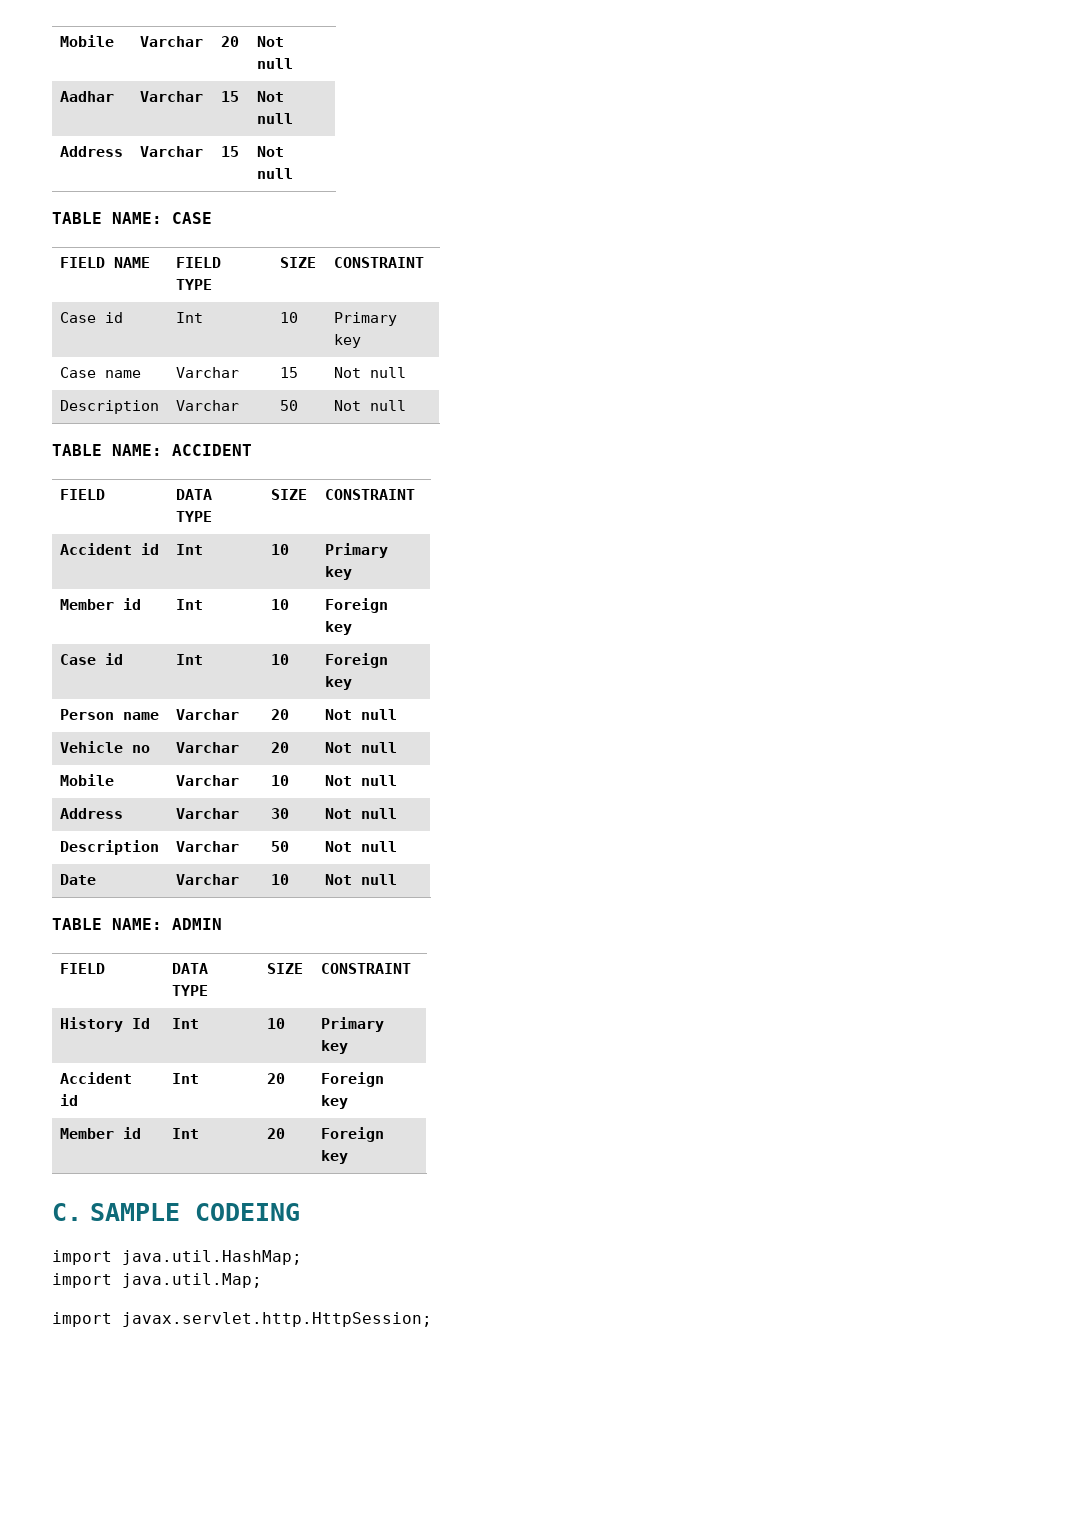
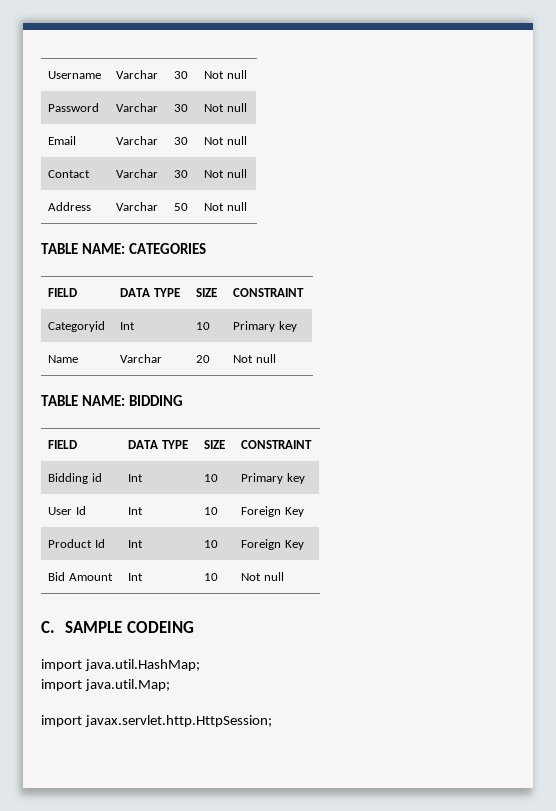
[60,35,115,47] [140,36,204,47] [221,36,240,47] [257,36,285,47] [257,58,294,69] [60,91,115,102] [140,91,204,102] [221,91,240,102] [257,91,285,102] [257,113,294,124] [60,146,124,157] [140,146,204,157] [221,146,240,157] [257,146,285,157] [257,168,294,179] [52,212,212,224] [60,257,151,268] [176,257,222,268] [176,279,213,290] [280,257,317,268] [334,257,425,268] [60,312,124,323] [176,312,204,323] [280,312,299,323] [334,312,398,326] [334,334,362,348] [60,367,142,378] [176,367,240,378] [280,367,299,378] [334,367,407,378] [60,400,160,414] Mobile | Varchar | 20 | Not null // Aadhar | Varchar | 15 | Not null // Address | Varchar | 15 | Not null // TABLE NAME: CASE // FIELD NAME | FIELD TYPE | SIZE | CONSTRAINT // Case id | Int | 10 | Primary key // Case name | Varchar | 15 | Not null // Description -> [48,71,102,79] [116,70,159,79] [174,71,189,79] [204,70,247,79] [48,103,100,112] [116,103,159,112] [174,104,189,112] [204,103,247,112] [48,136,77,145] [116,136,159,145] [174,137,189,145] [204,136,247,145] [48,170,91,178] [116,169,159,178] [174,170,189,178] [204,169,247,178] [48,202,92,211] Username | Varchar | 30 | Not null // Password | Varchar | 30 | Not null // Email | Varchar | 30 | Not null // Contact | Varchar | 30 | Not null // Address
[172,444,252,456] [60,489,106,500] [176,489,213,500] [176,511,213,522] [271,489,308,500] [325,489,416,500] [60,543,160,555] [176,544,204,555] [271,544,290,555] [325,543,389,558] [325,566,353,580] [60,598,142,610] [176,599,204,610] [271,599,290,610] [325,598,389,613] [325,621,353,635] [60,653,124,665] [176,654,204,665] [271,654,290,665] [325,653,389,668] [325,676,353,690] [60,709,160,720] [176,709,240,720] [271,709,290,720] [325,709,398,720] [60,741,151,753] [176,742,240,753] [271,742,290,753] [325,742,398,753] [60,774,115,786] [176,775,240,786] [271,775,290,786] [325,775,398,786] [60,808,124,819] [176,808,240,819] [271,808,290,819] [325,808,398,819] [60,840,160,855] [176,841,240,852] [271,841,290,852] [325,841,398,852] [60,874,97,885] [176,874,240,885] [271,874,290,885] [325,874,398,885] [52,918,222,930] [60,963,106,974] [172,963,209,974] [172,985,209,996] [267,963,304,974] [321,963,412,974] [60,1017,151,1032] [172,1018,200,1029] [267,1018,286,1029] [321,1017,385,1032] [321,1040,349,1054] [60,1072,133,1084] [60,1094,79,1106] [172,1073,200,1084] [267,1073,286,1084] [321,1072,385,1087] [321,1095,349,1109] [60,1127,142,1139] [172,1128,200,1139] [267,1128,286,1139] [321,1127,385,1142] [321,1150,349,1164] ACCIDENT // FIELD | DATA TYPE | SIZE | CONSTRAINT // Accident id | Int | 10 | Primary key // Member id | Int | 10 | Foreign key // Case id | Int | 10 | Foreign key // Person name | Varchar | 20 | Not null // Vehicle no | Varchar | 20 | Not null // Mobile | Varchar | 10 | Not null // Address | Varchar | 30 | Not null // Description | Varchar | 50 | Not null // Date | Varchar | 10 | Not null // TABLE NAME: ADMIN // FIELD | DATA TYPE | SIZE | CONSTRAINT // History Id | Int | 10 | Primary key // Accident id | Int | 20 | Foreign key // Member id | Int | 20 | Foreign key -> [128,243,206,254] [48,288,78,297] [120,288,180,297] [196,288,218,297] [233,288,305,297] [48,321,106,332] [120,322,136,330] [196,322,211,330] [233,321,297,332] [48,355,79,363] [120,354,163,363] [196,355,211,363] [233,354,276,363] [41,395,183,406] [48,440,78,449] [128,440,188,449] [204,440,226,449] [241,440,313,449] [48,473,102,484] [128,474,144,482] [204,474,219,482] [241,473,305,484] [48,506,86,515] [128,507,144,515] [204,507,219,515] [241,506,304,517] [48,539,105,548] [128,540,144,548] [204,540,219,548] [241,539,304,550] [48,572,113,581] [128,573,144,581] [204,573,219,581] [241,572,284,581] CATEGORIES // FIELD | DATA TYPE | SIZE | CONSTRAINT // Categoryid | Int | 10 | Primary key // Name | Varchar | 20 | Not null // TABLE NAME: BIDDING // FIELD | DATA TYPE | SIZE | CONSTRAINT // Bidding id | Int | 10 | Primary key // User Id | Int | 10 | Foreign Key // Product Id | Int | 10 | Foreign Key // Bid Amount | Int | 10 | Not null

